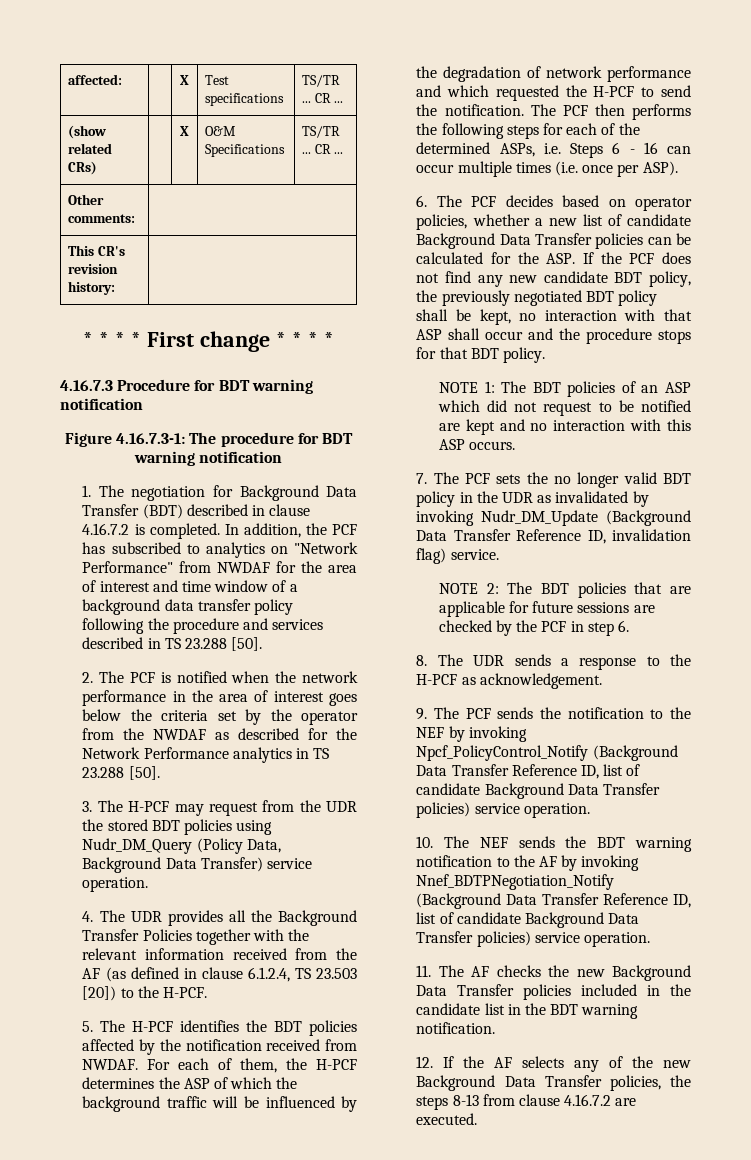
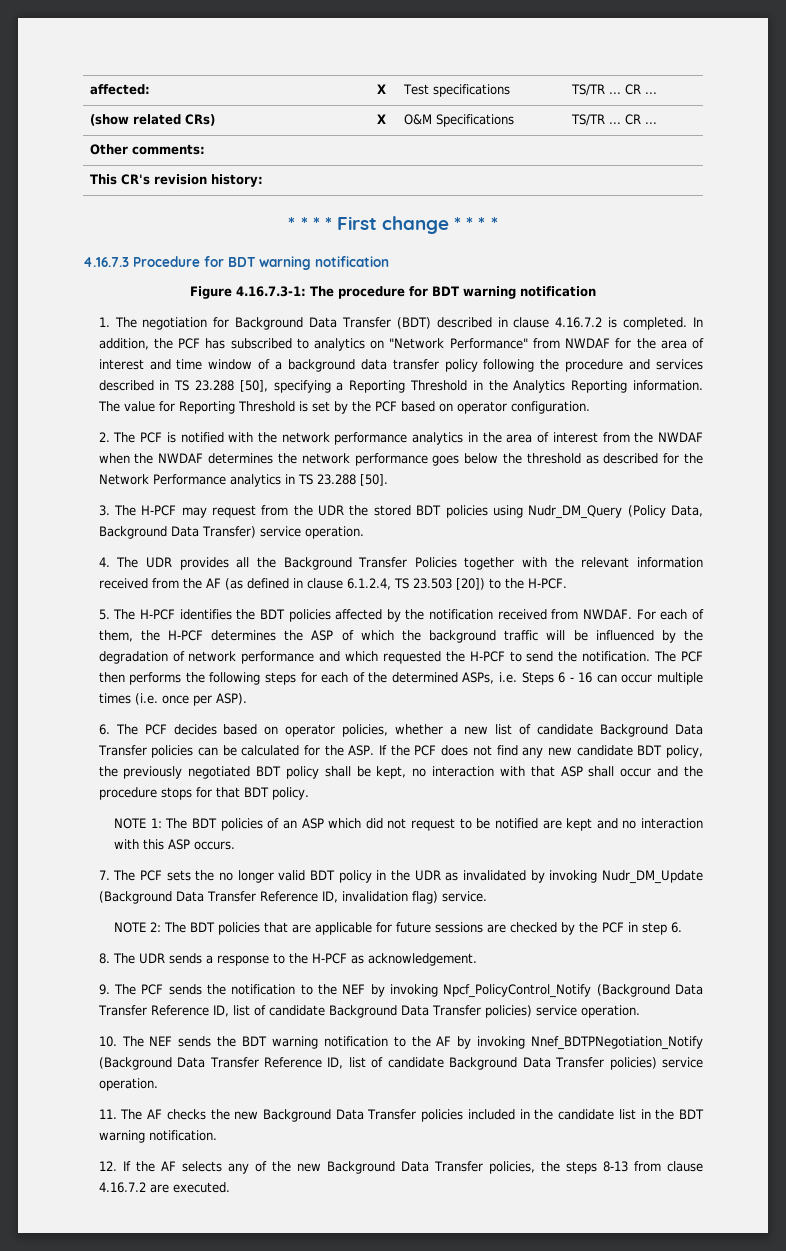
[231,637,263,651] [50]. -> [239,380,704,393] [97,401,590,414] [50], specifying a Reporting Threshold in the Analytics Reporting information. The value for Reporting Threshold is set by the PCF based on operator configuration.
[231,671,358,683] [82,690,167,706] when the network performance -> [228,432,464,445] with the network performance analytics
[328,693,357,706] [82,709,359,725] [82,728,207,740] goes below the criteria set by the operator from the NWDAF -> [602,432,704,443] [98,453,581,466] from the NWDAF when the NWDAF determines the network performance goes below the threshold

